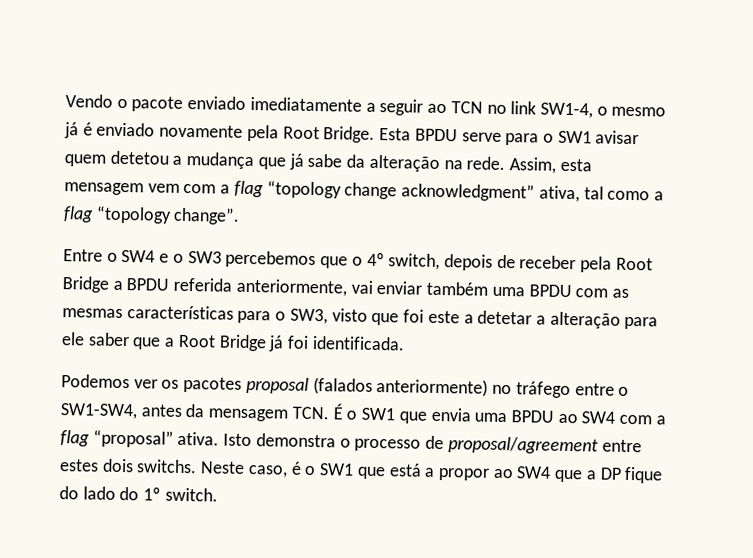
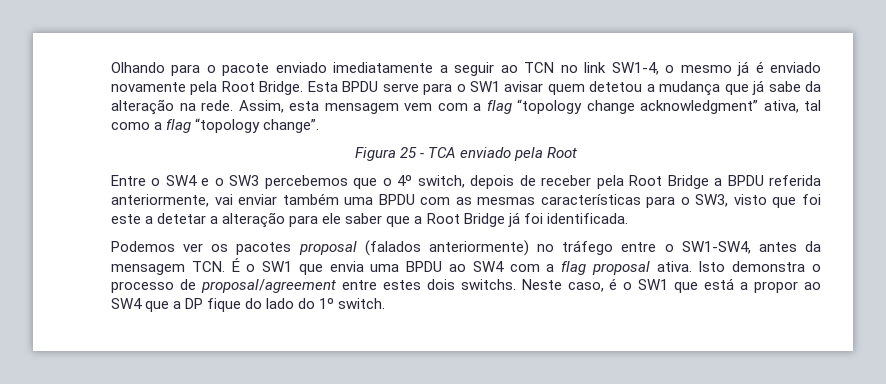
[65,94,113,108] Vendo -> [111,62,201,76] Olhando para
(241, 215) none -> [354,147,578,161] // Figura 25 - TCA enviado pela Root
[92,429,174,448] “proposal” -> [591,261,650,275] proposal

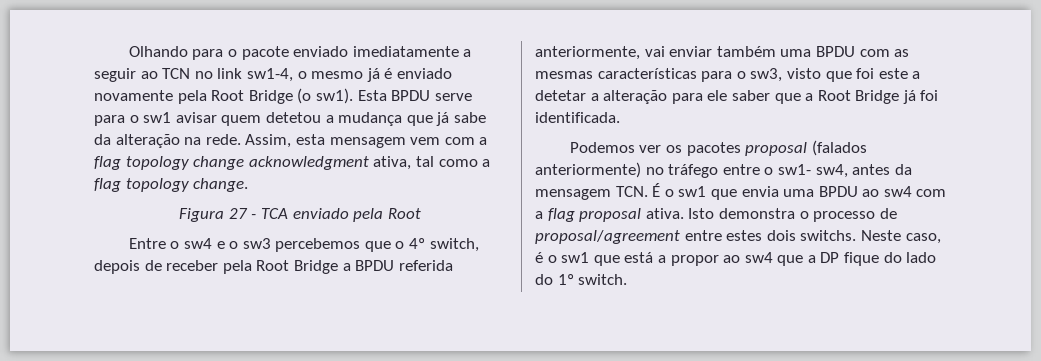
[611,62,659,75] SW1-4, -> [246,68,293,82] sw1-4,
[259,81,304,95] Bridge. -> [248,88,353,104] Bridge (o sw1).
[470,81,501,92] SW1 -> [143,112,172,123] sw1
[517,99,758,114] “topology change acknowledgment” -> [125,156,369,170] topology change acknowledgment
[195,118,320,133] “topology change”. -> [125,178,249,192] topology change.
[399,147,417,158] 25 -> [228,208,248,219] 27
[165,175,197,186] SW4 -> [183,238,212,249] sw4
[229,175,260,186] SW3 -> [242,238,271,249] sw3
[695,194,729,207] SW3, -> [750,68,783,82] sw3,
[681,241,751,254] SW1-SW4, -> [777,164,848,178] sw1- sw4,
[262,261,293,272] SW1 -> [678,186,707,197] sw1
[472,261,504,272] SW4 -> [883,186,912,197] sw4
[638,279,669,290] SW1 -> [561,252,590,263] sw1
[111,298,142,309] SW4 -> [744,252,773,263] sw4

